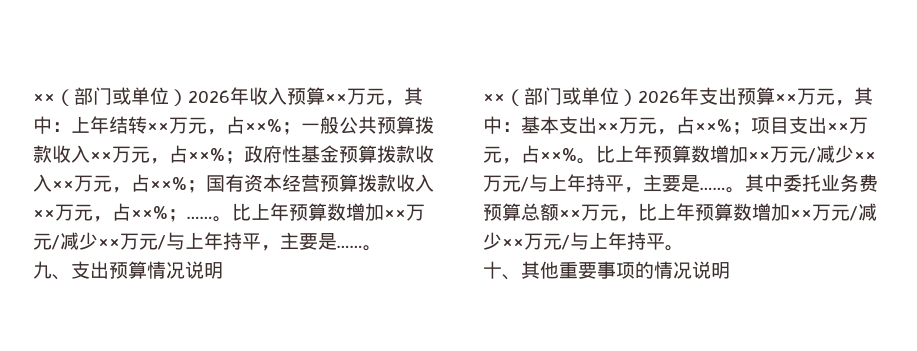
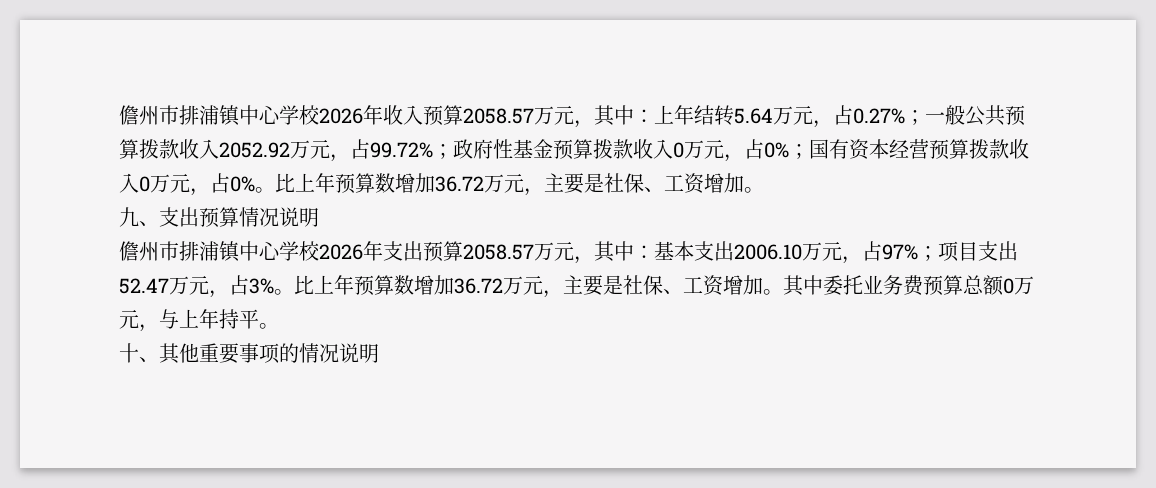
[33,87,188,106] ××（部门或单位） -> [119,105,320,126] 儋州市排浦镇中心学校
[325,94,347,103] ×× -> [463,108,534,124] 2058.57
[147,116,282,135] ××万元，占××% -> [734,105,905,128] 5.64万元，占0.27%
[90,145,225,164] ××万元，占××% -> [219,139,433,162] 2052.92万元，占99.72%
[52,174,187,193] ××万元，占××% -> [673,139,789,162] 0万元，占0%
[33,203,425,222] [33,232,363,251] ××万元，占××%；……。比上年预算数增加××万元/减少××万元/与上年持平，主要是…… -> [139,173,744,196] 0万元，占0%。比上年预算数增加36.72万元，主要是社保、工资增加
[483,87,638,106] ××（部门或单位） -> [119,241,320,262] 儋州市排浦镇中心学校
[775,94,797,103] ×× -> [463,244,534,260] 2058.57
[597,116,732,135] ××万元，占××% -> [734,241,918,264] 2006.10万元，占97%
[827,117,868,134] [483,145,876,164] [483,174,726,193] ××万元，占××%。比上年预算数增加××万元/减少××万元/与上年持平，主要是…… -> [119,275,763,298] 52.47万元，占3%。比上年预算数增加36.72万元，主要是社保、工资增加
[559,203,877,222] [483,232,570,250] ××万元，比上年预算数增加××万元/减少××万元/ -> [1003,276,1034,295] [119,310,159,332] 0万元，

